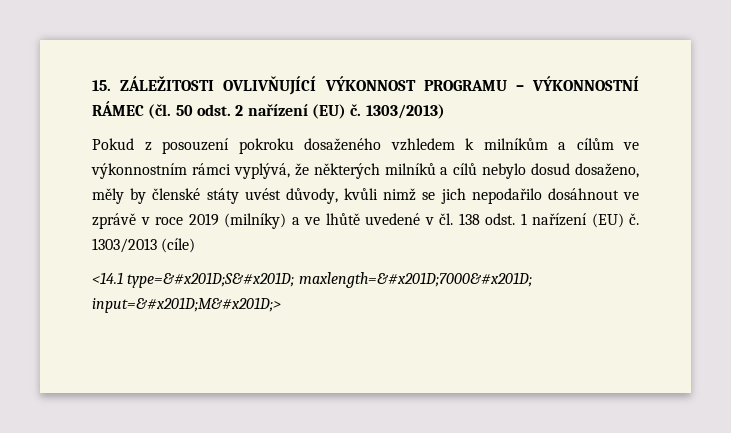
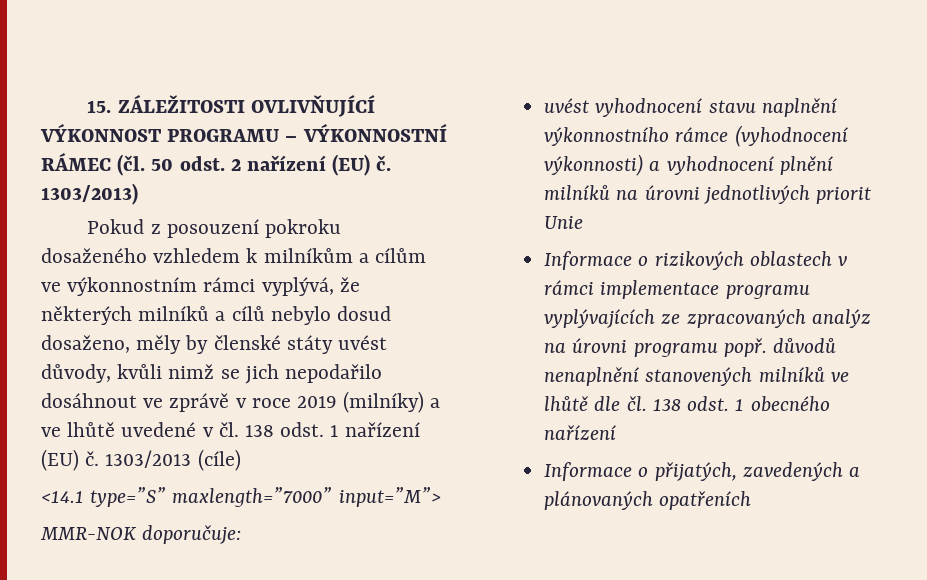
[127,272,532,288] [92,297,281,313] type=&#x201D;S&#x201D; maxlength=&#x201D;7000&#x201D; input=&#x201D;M&#x201D;> -> [90,487,441,507] [40,525,242,544] [544,98,837,117] [544,125,848,147] [544,154,833,176] [544,185,872,204] [544,216,584,229] [544,251,848,270] [544,280,810,299] [544,309,871,328] [544,338,837,357] [544,367,849,386] [544,396,830,412] [544,425,617,440] [544,462,861,481] [544,491,752,510] type=”S” maxlength=”7000” input=”M”> // MMR-NOK doporučuje: // uvést vyhodnocení stavu naplnění výkonnostního rámce (vyhodnocení výkonnosti) a vyhodnocení plnění milníků na úrovni jednotlivých priorit Unie // Informace o rizikových oblastech v rámci implementace programu vyplývajících ze zpracovaných analýz na úrovni programu popř. důvodů nenaplnění stanovených milníků ve lhůtě dle čl. 138 odst. 1 obecného nařízení // Informace o přijatých, zavedených a plánovaných opatřeních

